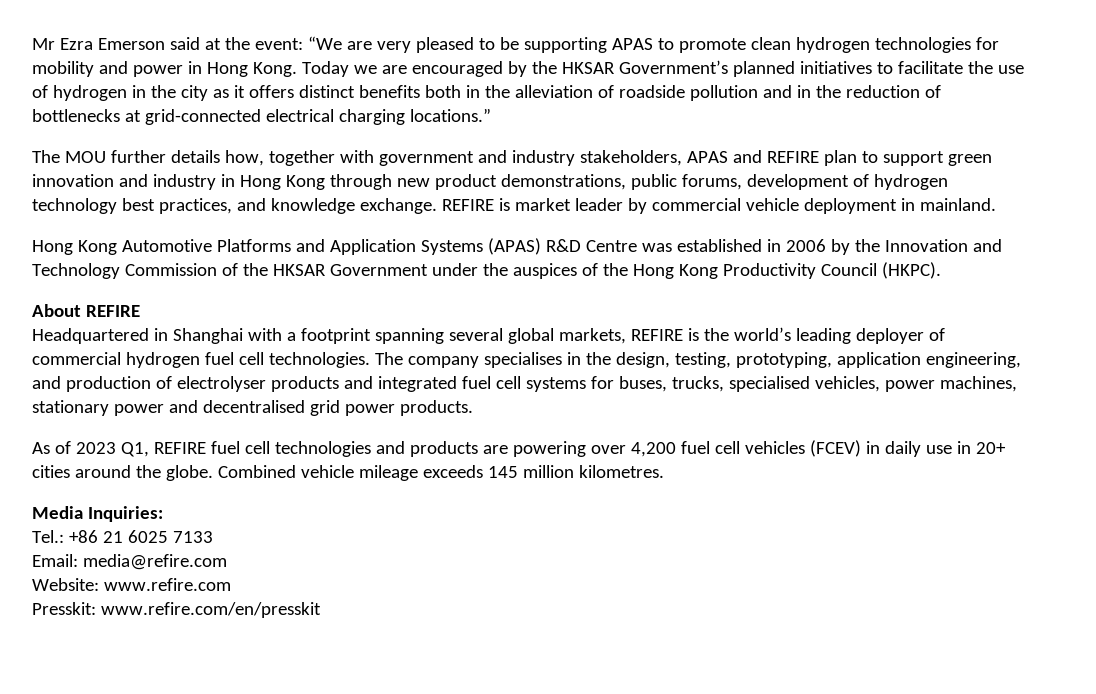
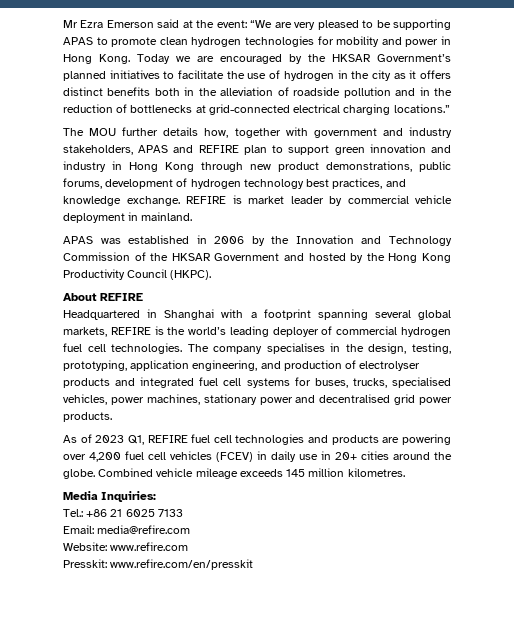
[32,238,637,255] Hong Kong Automotive Platforms and Application Systems (APAS) R&D Centre -> [63,236,93,244] APAS
[431,263,598,279] under the auspices of -> [284,253,364,263] and hosted by

